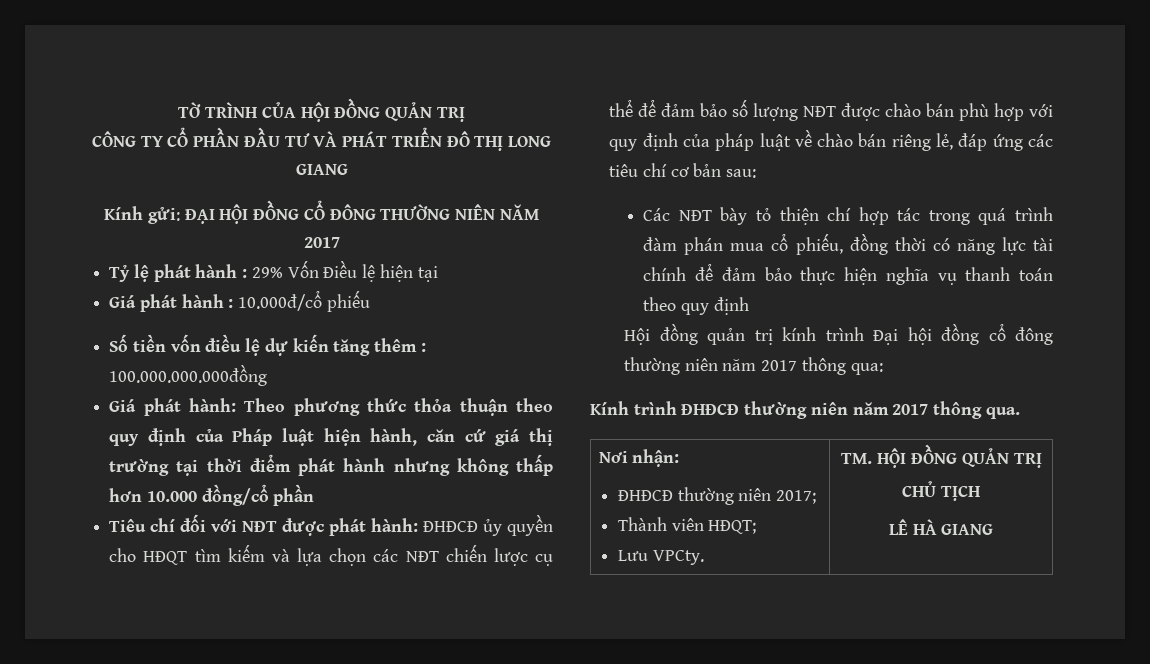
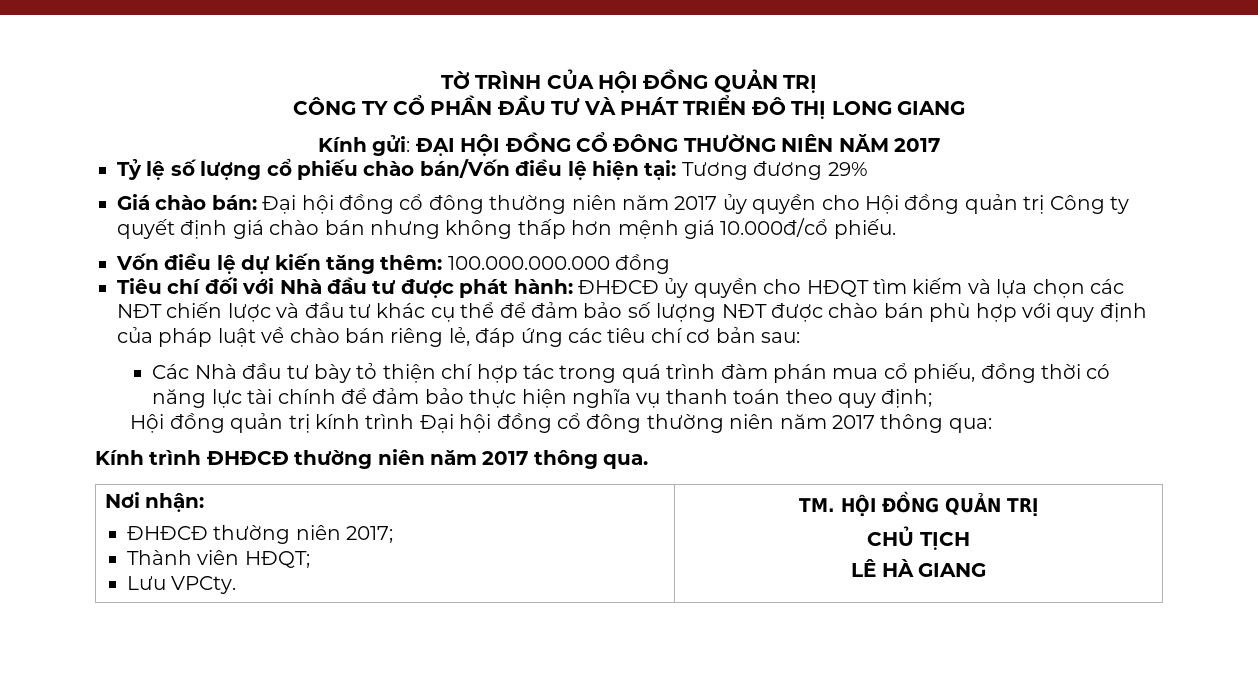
[153,260,438,282] [109,290,370,312] [109,334,201,352] phát hành : 29% Vốn Điều lệ hiện tại // Giá phát hành : 10.000đ/cổ phiếu // Số tiền vốn -> [170,158,868,180] [117,194,1129,214] [117,218,896,239] [116,253,159,270] số lượng cổ phiếu chào bán/Vốn điều lệ hiện tại: Tương đương 29% // Giá chào bán: Đại hội đồng cổ đông thường niên năm 2017 ủy quyền cho Hội đồng quản trị Công ty quyết định giá chào bán nhưng không thấp hơn mệnh giá 10.000đ/cổ phiếu. // Vốn
[374,338,426,352] [109,364,268,386] [109,398,553,416] [109,428,553,446] [109,454,553,476] [109,484,315,506] thêm : 100.000.000.000đồng // Giá phát hành: Theo phương thức thỏa thuận theo quy định của Pháp luật hiện hành, căn cứ giá thị trường tại thời điểm phát hành nhưng không thấp hơn 10.000 đồng/cổ phần -> [380,254,671,274] thêm: 100.000.000.000 đồng
[242,521,278,532] NĐT -> [279,277,397,294] Nhà đầu tư
(528, 557) none -> [276,302,426,318] và đầu tư khác
[678,210,712,221] NĐT -> [194,363,309,379] Nhà đầu tư
[713,297,749,315] định -> [881,389,933,408] định;

